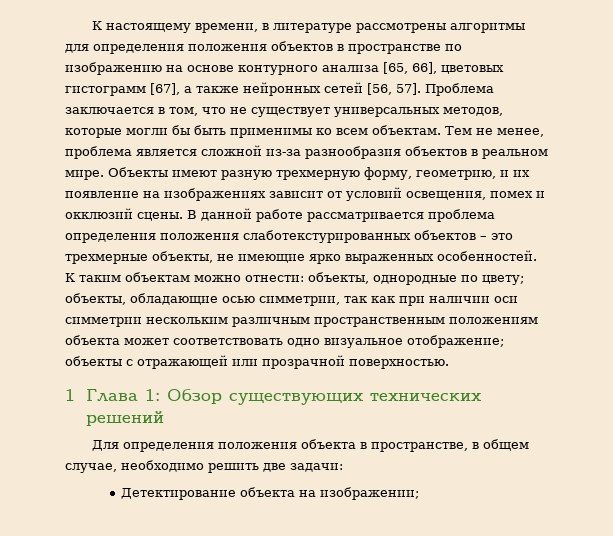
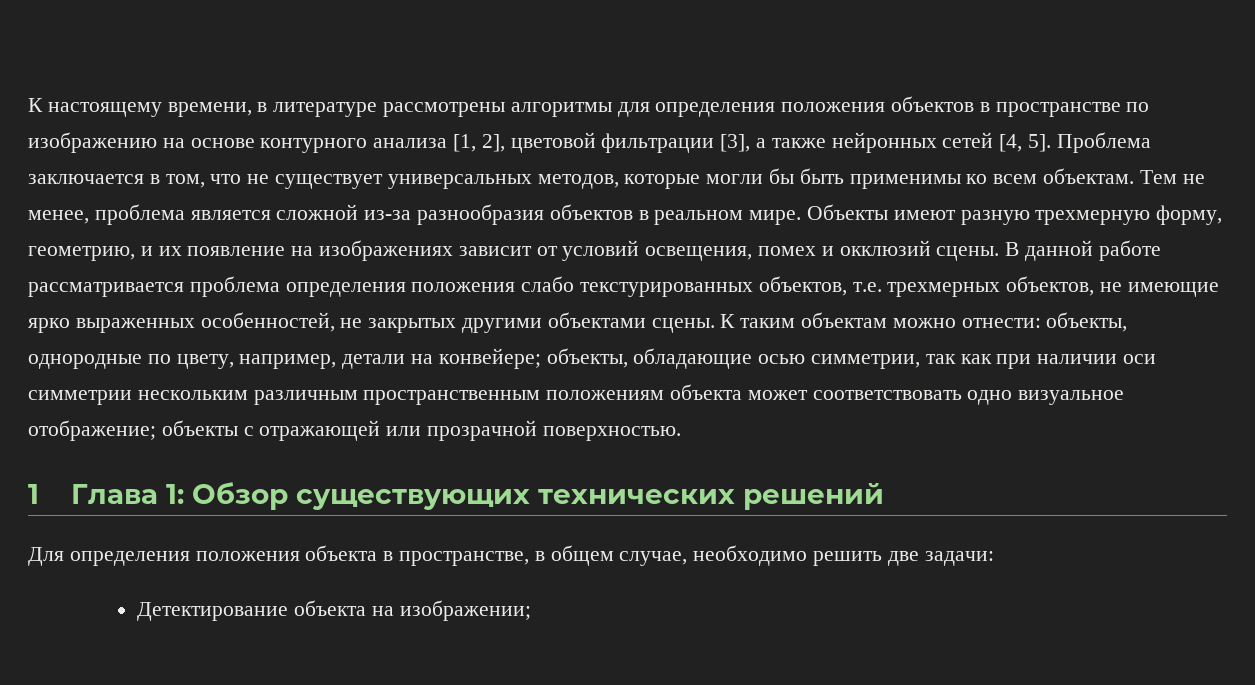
[383,62,504,74] [65,83,180,96] [65, 66], цветовых гистограмм [67], -> [453,132,751,153] [1, 2], цветовой фильтрации [3],
[367,83,421,95] [56, 57]. -> [999,134,1052,152] [4, 5].
[243,230,513,243] [65,250,537,264] слаботекстурированных объектов – это трехмерные объекты, не имеющие ярко выраженных особенностей. -> [521,276,1219,297] [28,312,715,333] слабо текстурированных объектов, т.е. трехмерных объектов, не имеющие ярко выраженных особенностей, не закрытых другими объектами сцены.
[482,275,524,285] цвету; -> [176,348,541,369] цвету, например, детали на конвейере;

